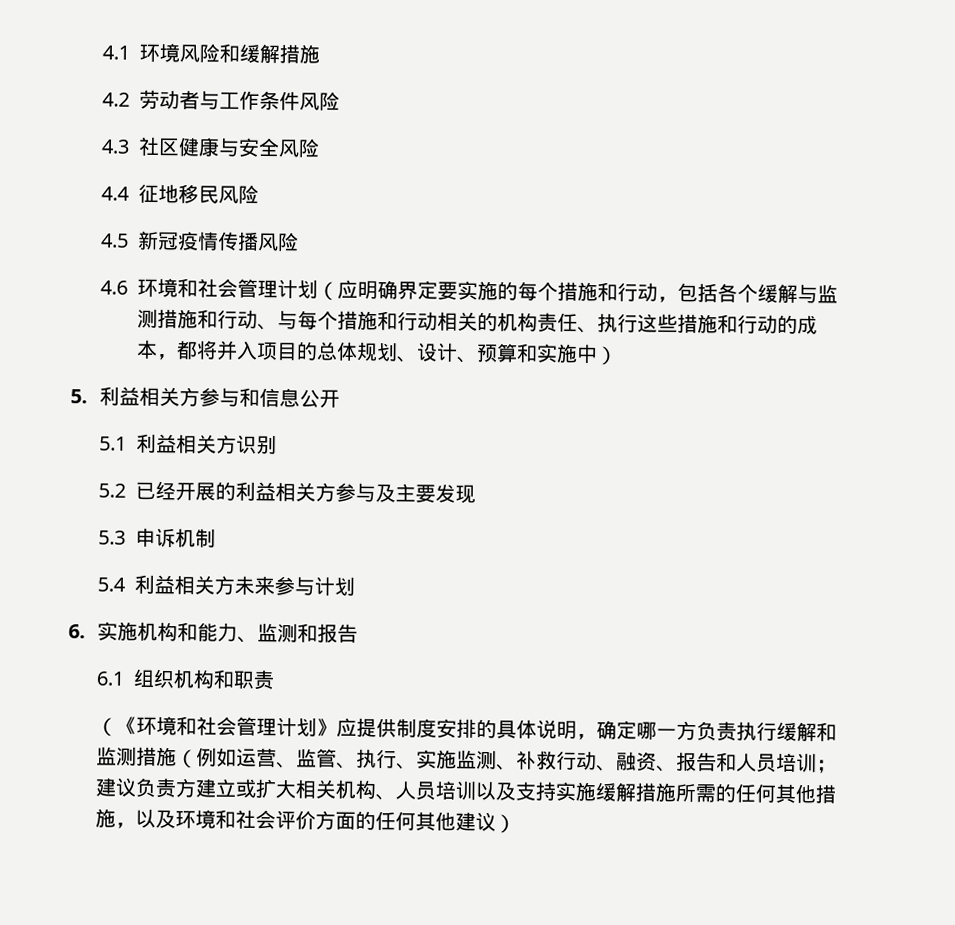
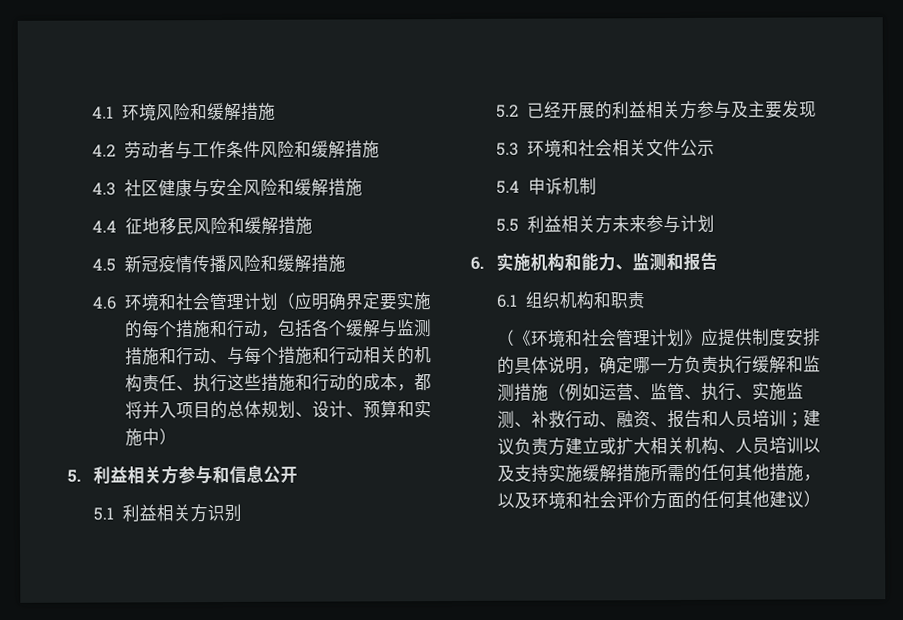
(341, 101) none -> [293,140,380,159] 和缓解措施
(321, 148) none -> [276,178,363,197] 和缓解措施
(260, 194) none -> [226,216,313,235] 和缓解措施
(300, 242) none -> [259,254,346,273] 和缓解措施
(127, 537) none -> [526,138,715,158] [496,180,521,194] 环境和社会相关文件公示 // 5.4
[97,577,127,592] 5.4 -> [496,218,520,232] 5.5

